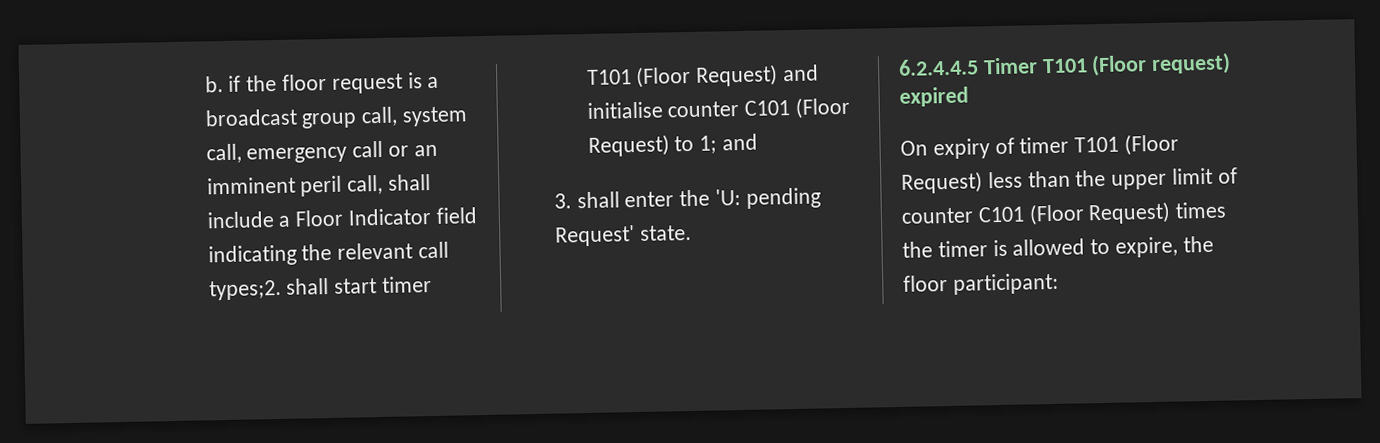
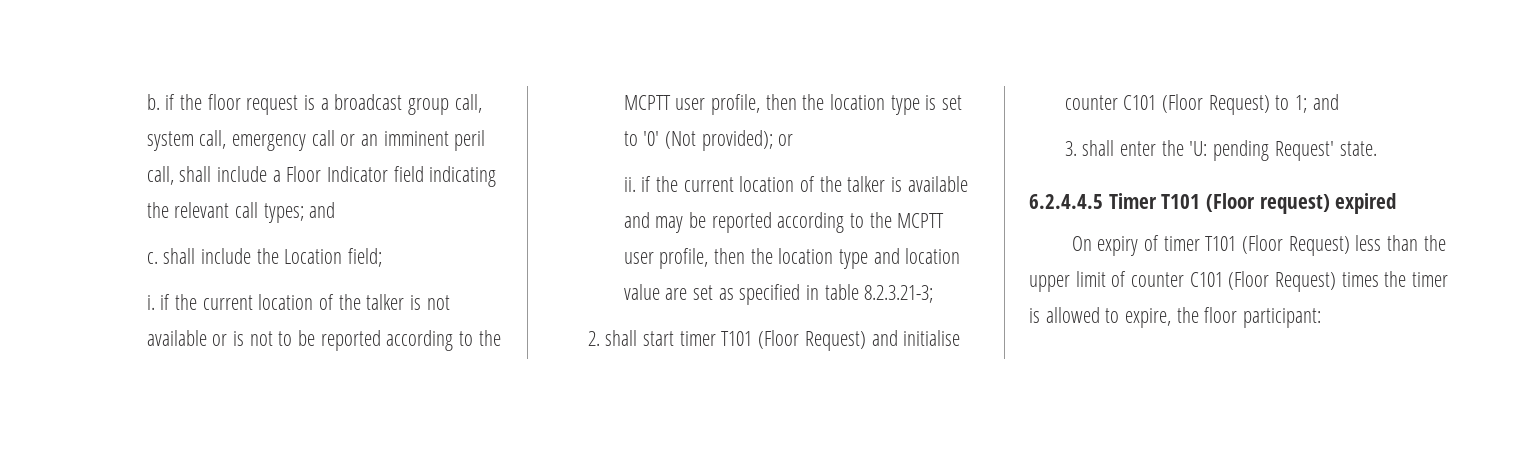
[208,279,282,301] types;2. -> [263,202,336,223] [146,248,382,267] [146,294,450,310] [146,330,501,351] [623,94,962,115] [623,130,794,151] [623,176,968,192] [623,212,945,233] [623,248,961,269] [623,284,934,305] [587,331,600,346] types; and // c. shall include the Location field; // i. if the current location of the talker is not available or is not to be reported according to the MCPTT user profile, then the location type is set to '0' (Not provided); or // ii. if the current location of the talker is available and may be reported according to the MCPTT user profile, then the location type and location value are set as specified in table 8.2.3.21-3; // 2.

